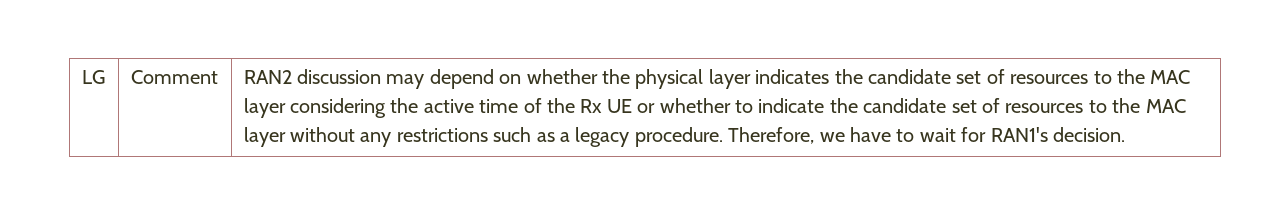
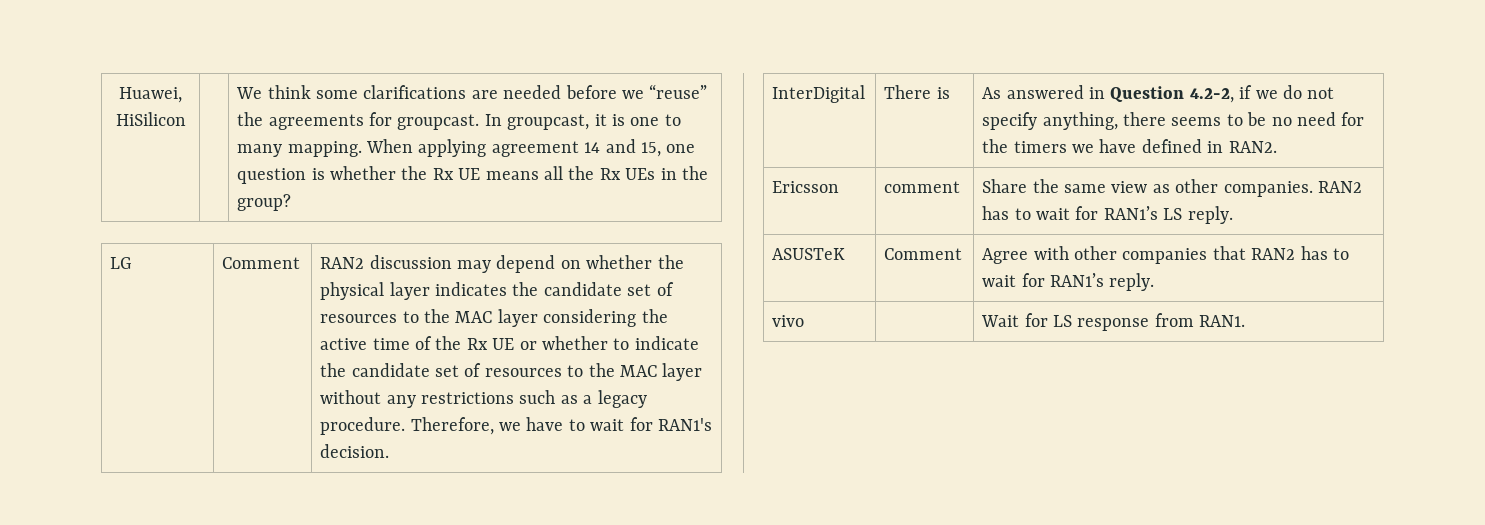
(81, 77) none -> [119,87,182,103] [115,112,186,126] [236,84,708,99] [237,112,681,130] [237,139,696,157] [237,166,709,184] [237,194,292,211] Huawei, HiSilicon | | We think some clarifications are needed before we “reuse” the agreements for groupcast. In groupcast, it is one to many mapping. When applying agreement 14 and 15, one question is whether the Rx UE means all the Rx UEs in the group? //
(1125, 134) none -> [772,85,866,103] [884,85,950,99] [982,85,1335,103] [982,112,1365,130] [982,139,1277,153] [772,181,840,193] [884,181,961,193] [982,179,1363,197] [982,206,1233,224] [772,248,846,260] [884,248,963,260] [982,246,1350,264] [982,273,1155,291] [772,315,805,327] [981,313,1246,331] // InterDigital | There is | As answered in Question 4.2-2, if we do not specify anything, there seems to be no need for the timers we have defined in RAN2. // Ericsson | comment | Share the same view as other companies. RAN2 has to wait for RAN1’s LS reply. // ASUSTeK | Comment | Agree with other companies that RAN2 has to wait for RAN1’s reply. // vivo | | Wait for LS response from RAN1.

